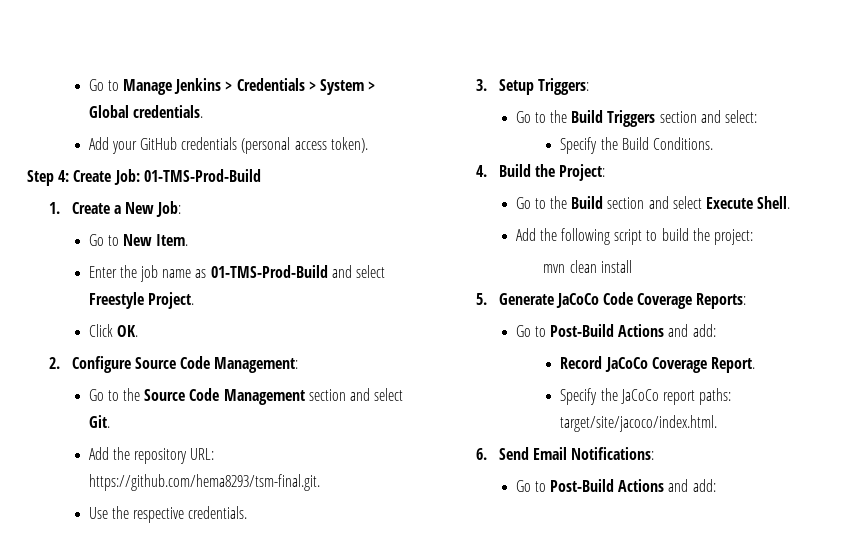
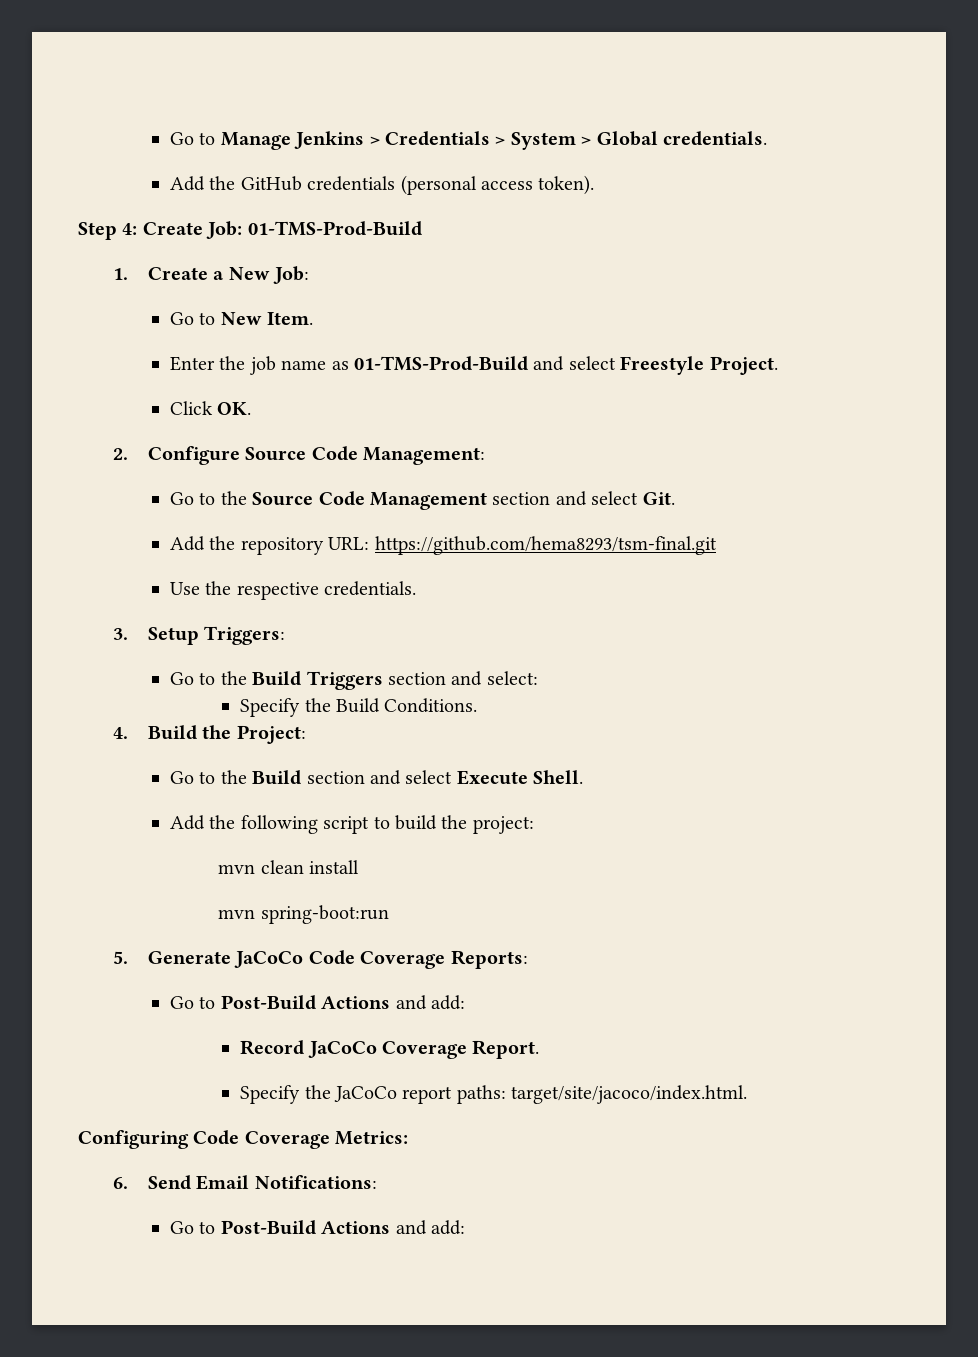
[111,141,137,154] your -> [209,176,236,190] the
[88,474,320,491] https://github.com/hema8293/tsm-final.git. -> [374,536,717,555] https://github.com/hema8293/tsm-final.git
(632, 266) none -> [218,905,389,924] // mvn spring-boot:run
(718, 423) none -> [78,1130,409,1149] // Configuring Code Coverage Metrics:

